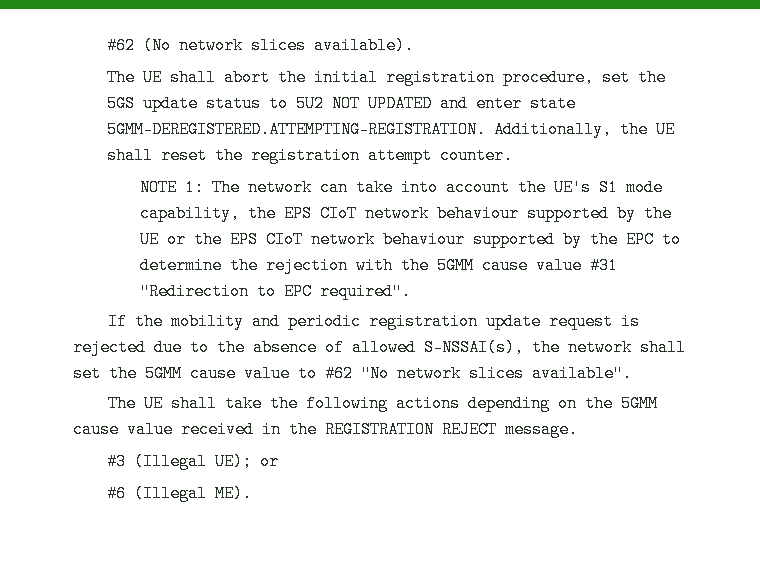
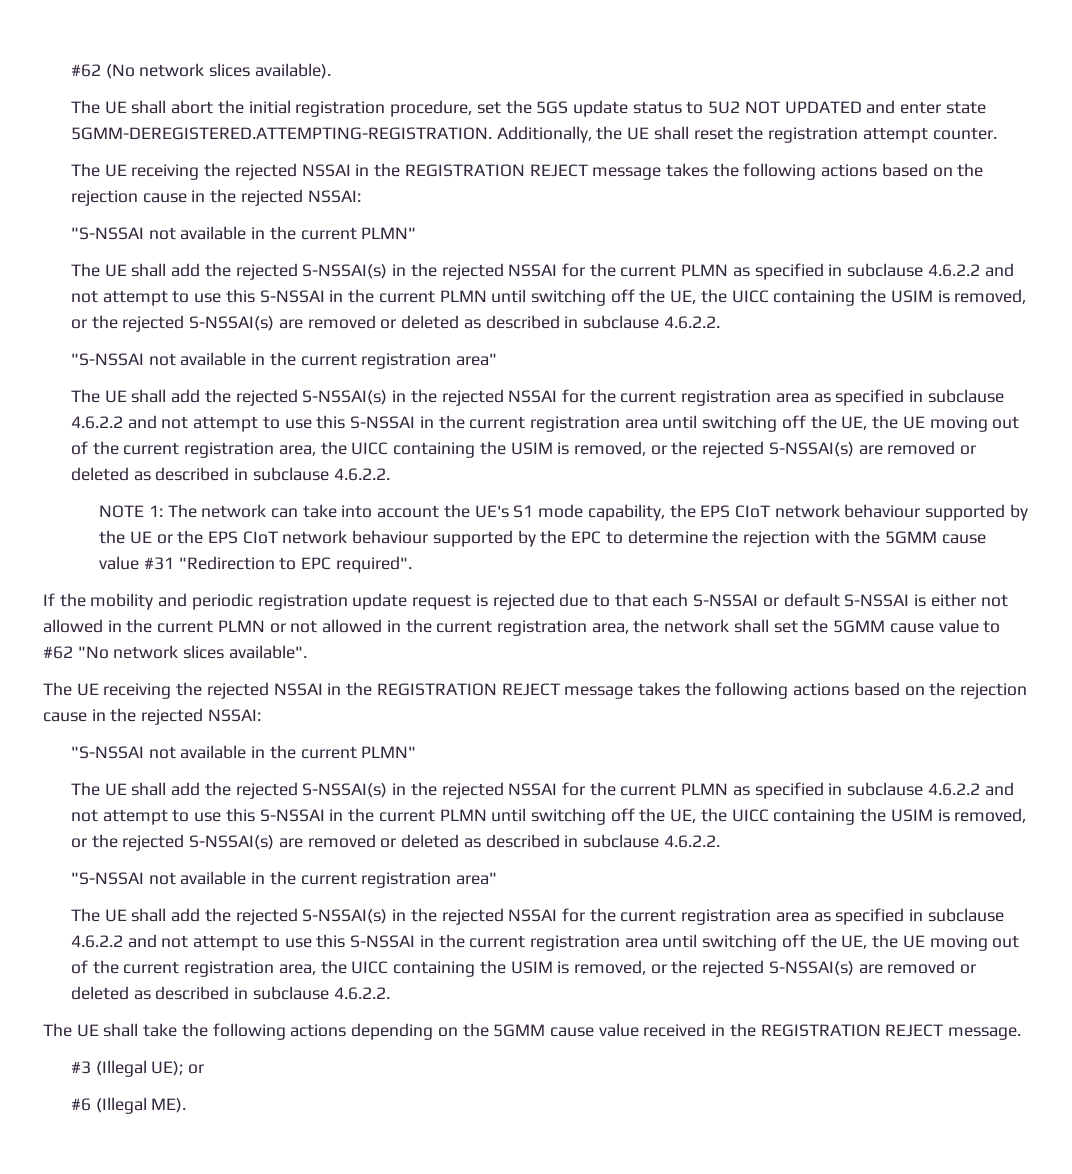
(513, 155) none -> [71,163,984,180] [71,189,361,206] [71,226,417,240] [71,263,1014,280] [71,289,1027,306] [71,315,720,332] [71,352,498,369] [71,389,1004,406] [71,415,1020,432] [71,441,977,458] [71,467,390,481] // The UE receiving the rejected NSSAI in the REGISTRATION REJECT message takes the following actions based on the rejection cause in the rejected NSSAI: // "S-NSSAI not available in the current PLMN" // The UE shall add the rejected S-NSSAI(s) in the rejected NSSAI for the current PLMN as specified in subclause 4.6.2.2 and not attempt to use this S-NSSAI in the current PLMN until switching off the UE, the UICC containing the USIM is removed, or the rejected S-NSSAI(s) are removed or deleted as described in subclause 4.6.2.2. // "S-NSSAI not available in the current registration area" // The UE shall add the rejected S-NSSAI(s) in the rejected NSSAI for the current registration area as specified in subclause 4.6.2.2 and not attempt to use this S-NSSAI in the current registration area until switching off the UE, the UE moving out of the current registration area, the UICC containing the USIM is removed, or the rejected S-NSSAI(s) are removed or deleted as described in subclause 4.6.2.2.
[217,339,524,356] the absence of allowed S-NSSAI(s), -> [614,593,1008,607] [43,619,629,636] that each S-NSSAI or default S-NSSAI is either not allowed in the current PLMN or not allowed in the current registration area,
(632, 373) none -> [43,682,1028,699] [43,708,261,725] [71,745,417,759] [71,782,1014,799] [71,808,1027,825] [71,834,720,851] [71,871,498,888] [71,908,1004,925] [71,934,1020,951] [71,960,977,977] [71,986,390,1000] // The UE receiving the rejected NSSAI in the REGISTRATION REJECT message takes the following actions based on the rejection cause in the rejected NSSAI: // "S-NSSAI not available in the current PLMN" // The UE shall add the rejected S-NSSAI(s) in the rejected NSSAI for the current PLMN as specified in subclause 4.6.2.2 and not attempt to use this S-NSSAI in the current PLMN until switching off the UE, the UICC containing the USIM is removed, or the rejected S-NSSAI(s) are removed or deleted as described in subclause 4.6.2.2. // "S-NSSAI not available in the current registration area" // The UE shall add the rejected S-NSSAI(s) in the rejected NSSAI for the current registration area as specified in subclause 4.6.2.2 and not attempt to use this S-NSSAI in the current registration area until switching off the UE, the UE moving out of the current registration area, the UICC containing the USIM is removed, or the rejected S-NSSAI(s) are removed or deleted as described in subclause 4.6.2.2.

